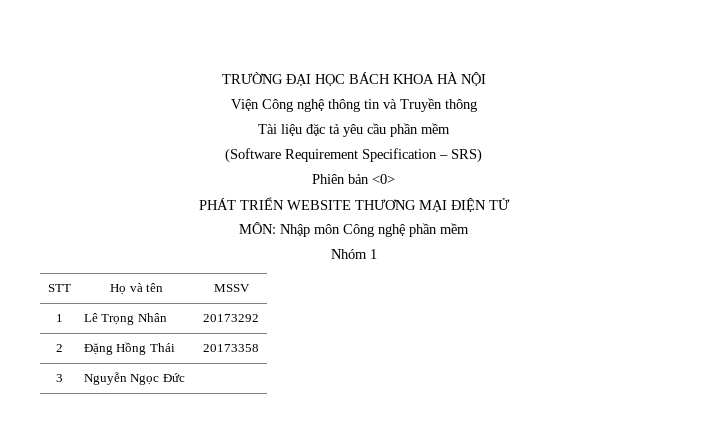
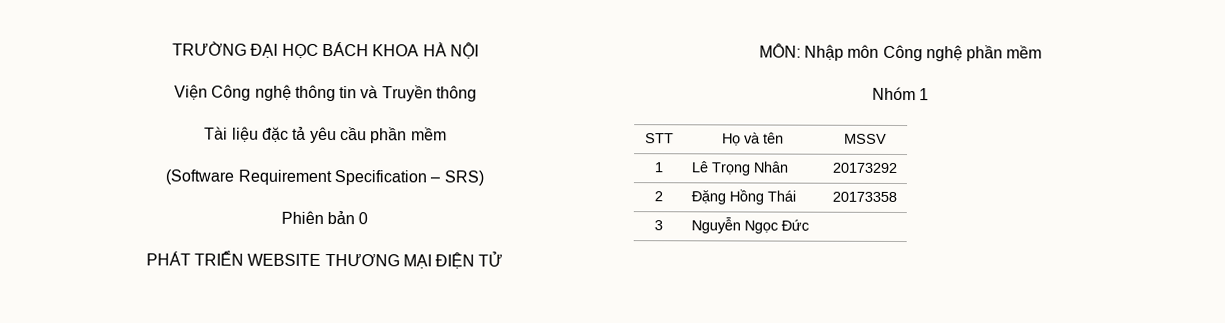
[372,174,395,184] <0> -> [358,212,369,225] 0

